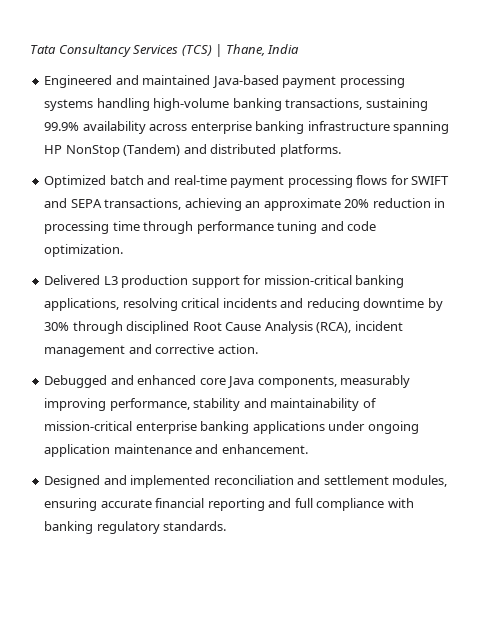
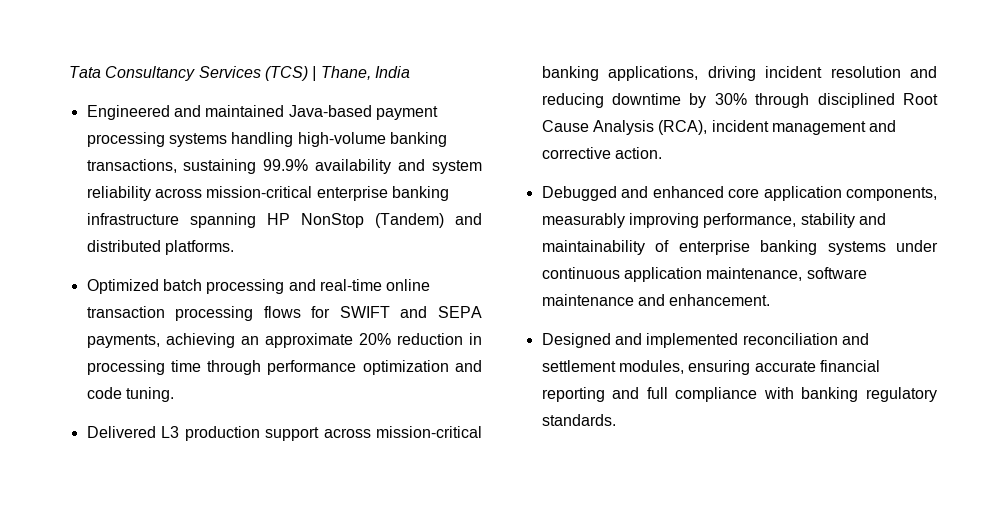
[149,124,188,131] across -> [398,159,482,174] [86,186,313,201] and system reliability across mission-critical
(144, 180) none -> [206,279,285,294] processing
[230,176,285,188] payment -> [386,279,431,291] [86,306,165,318] online transaction
[104,198,182,210] transactions, -> [86,334,160,348] payments,
[277,221,318,234] tuning -> [362,360,449,375] optimization
[44,244,124,257] optimization. -> [125,387,174,402] tuning.
[243,275,262,285] for -> [323,428,371,438] across
[122,298,277,311] resolving critical incidents -> [707,66,901,81] driving incident resolution
[227,376,255,388] Java -> [763,186,842,201] application
[44,421,419,434] [44,444,111,457] mission-critical enterprise banking applications under ongoing application -> [678,240,938,255] [541,267,867,282] enterprise banking systems under continuous application maintenance, software

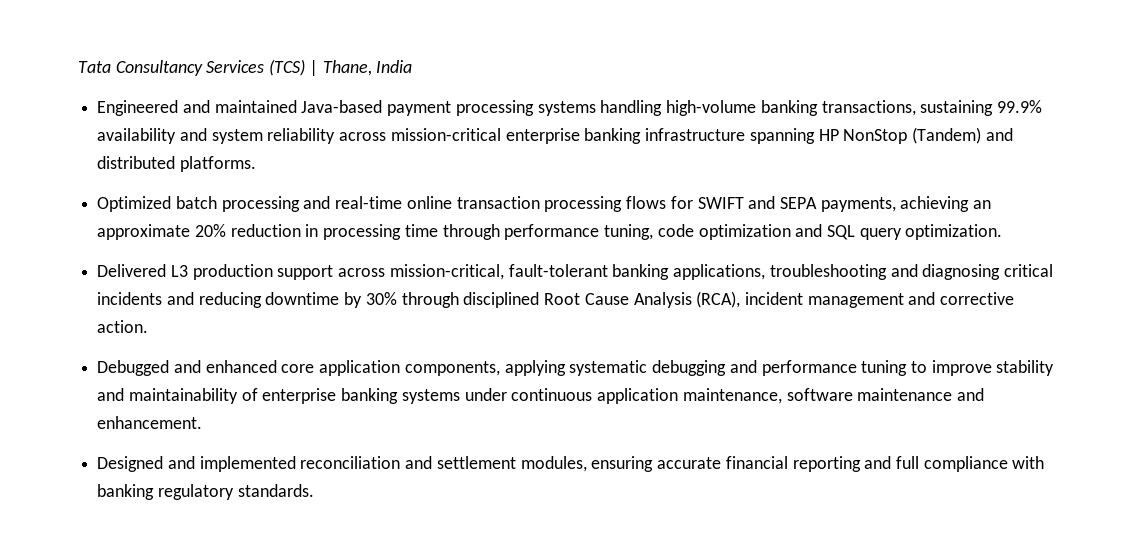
[362,360,483,375] [86,387,174,402] optimization and code tuning. -> [604,224,1003,240] tuning, code optimization and SQL query optimization.
[376,426,482,438] [541,66,901,81] mission-critical banking applications, driving incident resolution -> [389,264,1053,280] [97,292,163,305] mission-critical, fault-tolerant banking applications, troubleshooting and diagnosing critical incidents
[541,213,797,228] measurably improving performance, -> [504,360,992,376] applying systematic debugging and performance tuning to improve

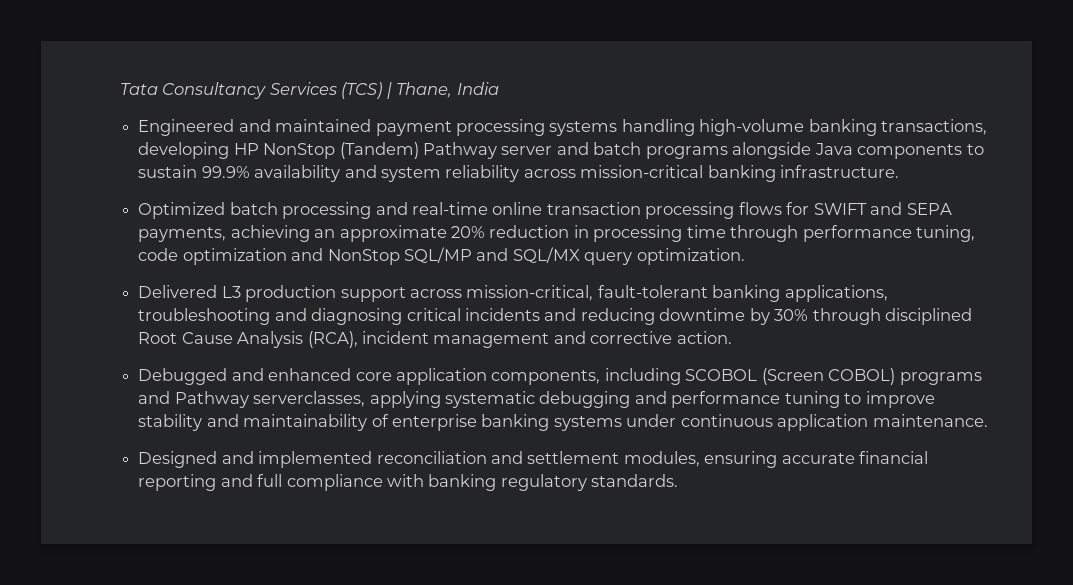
[301,100,383,113] Java-based -> (372, 125) none
[920,100,994,116] sustaining -> [138,142,984,159] [138,165,198,178] developing HP NonStop (Tandem) Pathway server and batch programs alongside Java components to sustain
[505,127,1013,144] [97,156,256,172] enterprise banking infrastructure spanning HP NonStop (Tandem) and distributed platforms. -> [707,165,900,182] banking infrastructure.
[826,225,855,240] SQL -> [327,247,580,265] NonStop SQL/MP and SQL/MX
(500, 368) none -> [604,368,982,385] [138,391,366,408] including SCOBOL (Screen COBOL) programs and Pathway serverclasses,
[682,388,984,404] [97,416,203,429] maintenance, software maintenance and enhancement. -> [872,414,988,427] maintenance.

